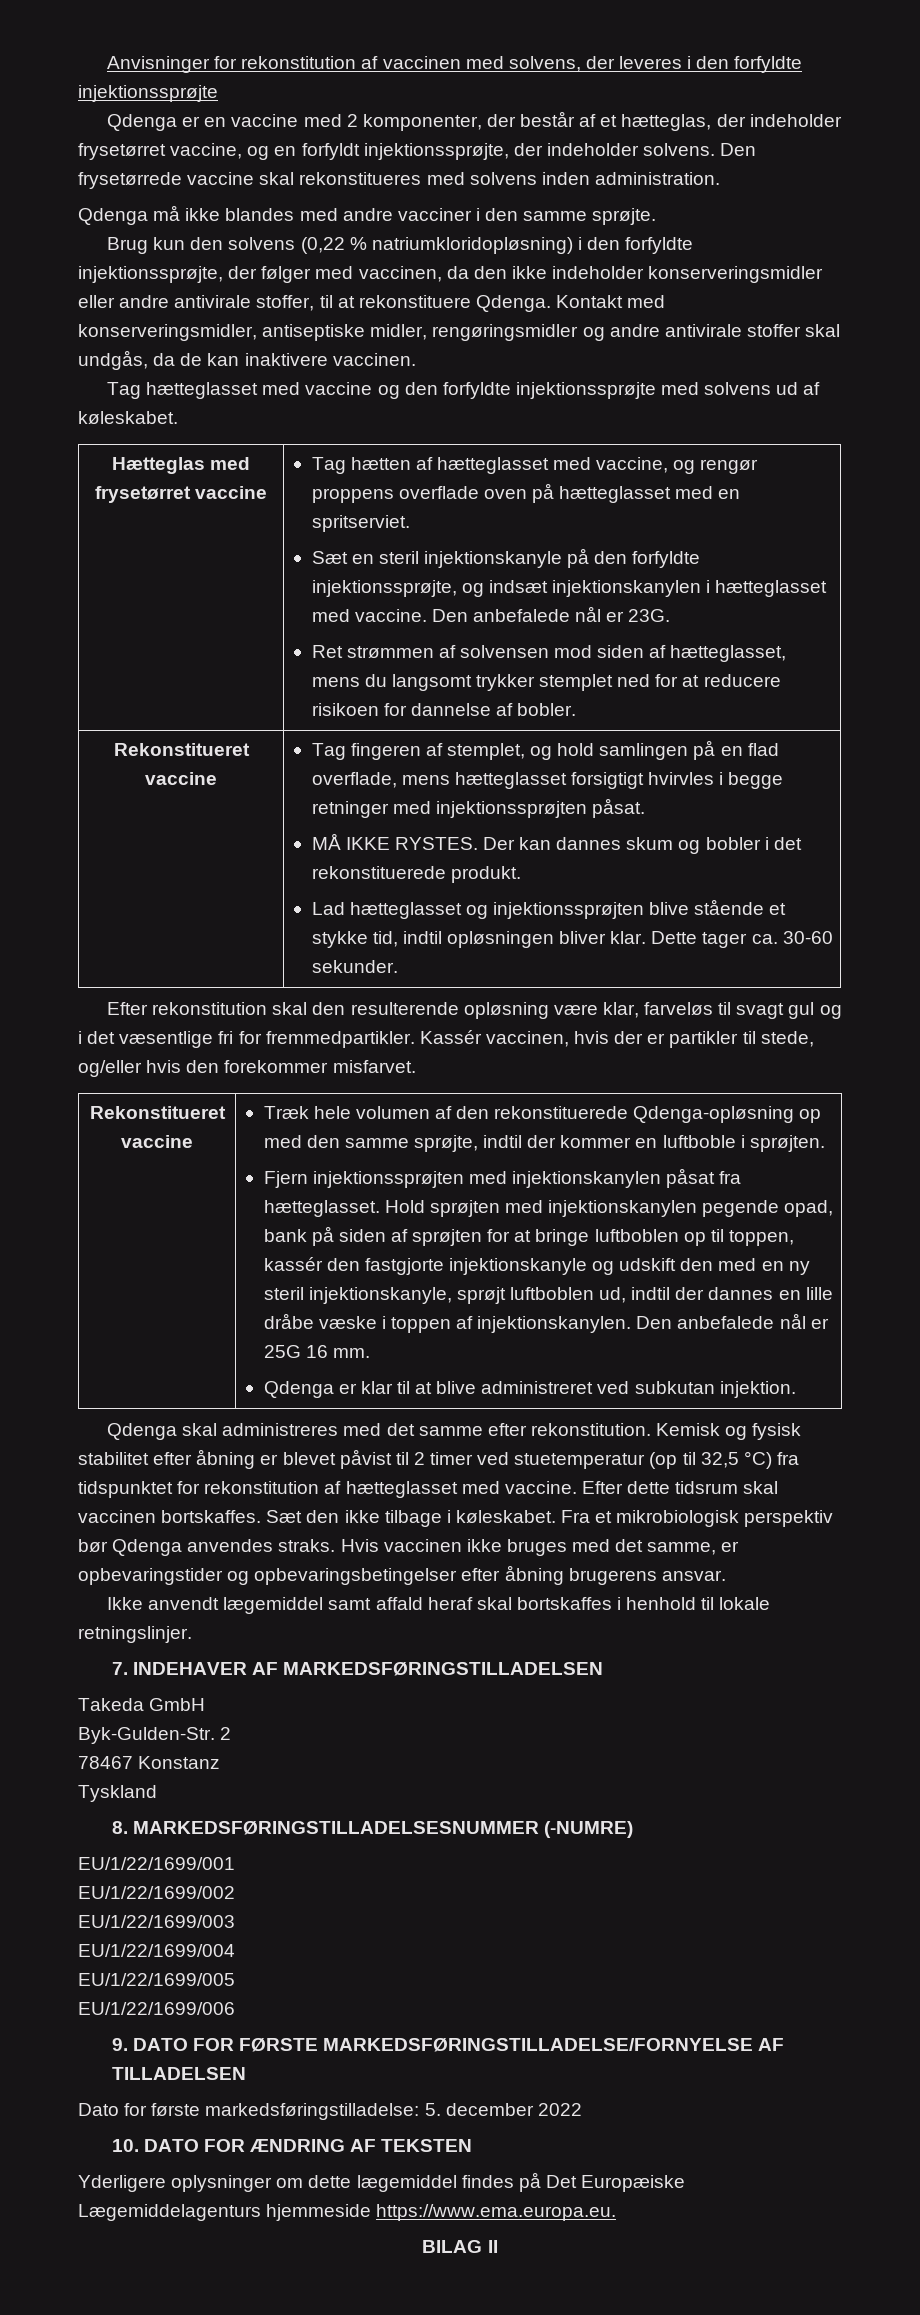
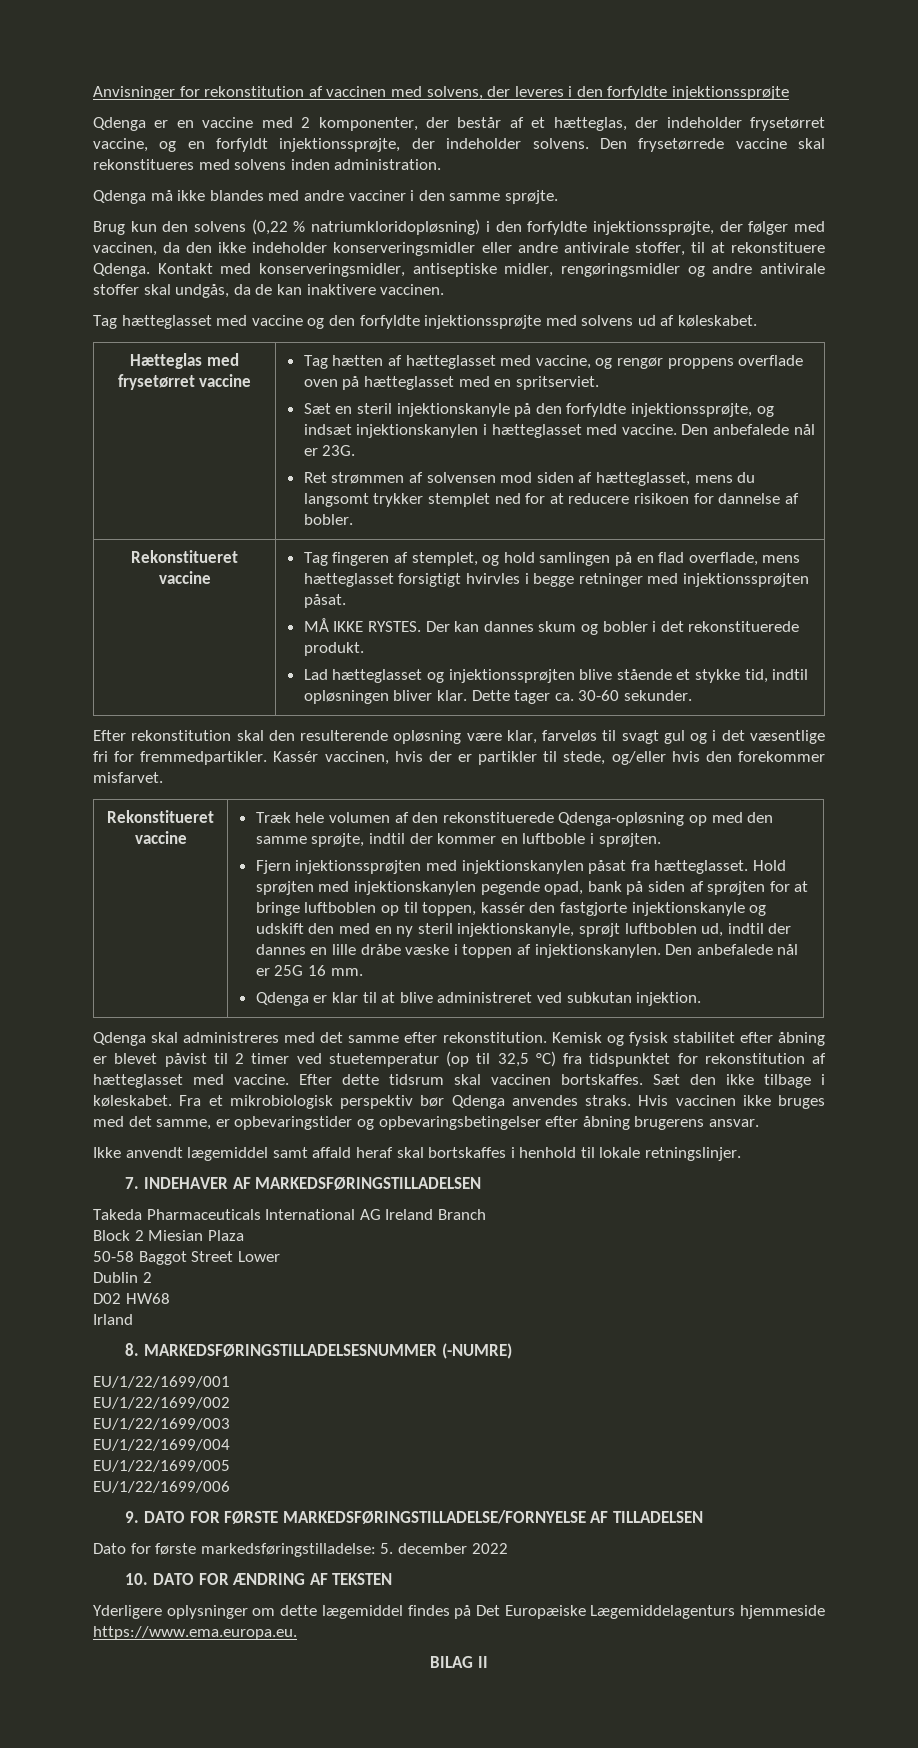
[149,1698,206,1711] [78,1727,232,1744] [78,1756,221,1769] [78,1785,157,1802] GmbH // Byk-Gulden-Str. 2 // 78467 Konstanz // Tyskland -> [146,1209,486,1220] [93,1230,244,1241] [93,1251,280,1265] [93,1272,152,1283] [93,1293,170,1304] [93,1314,133,1325] Pharmaceuticals International AG Ireland Branch // Block 2 Miesian Plaza // 50-58 Baggot Street Lower // Dublin 2 // D02 HW68 // Irland

